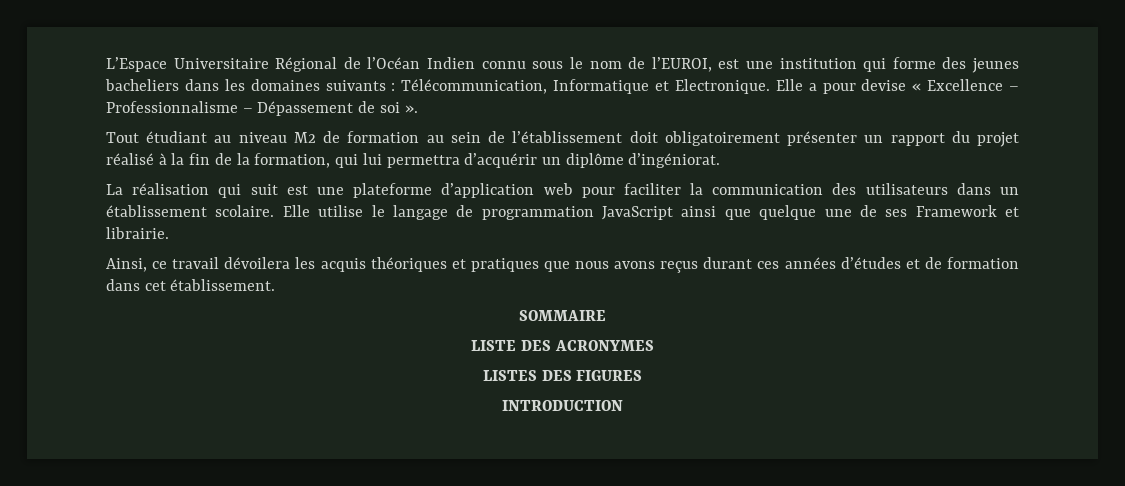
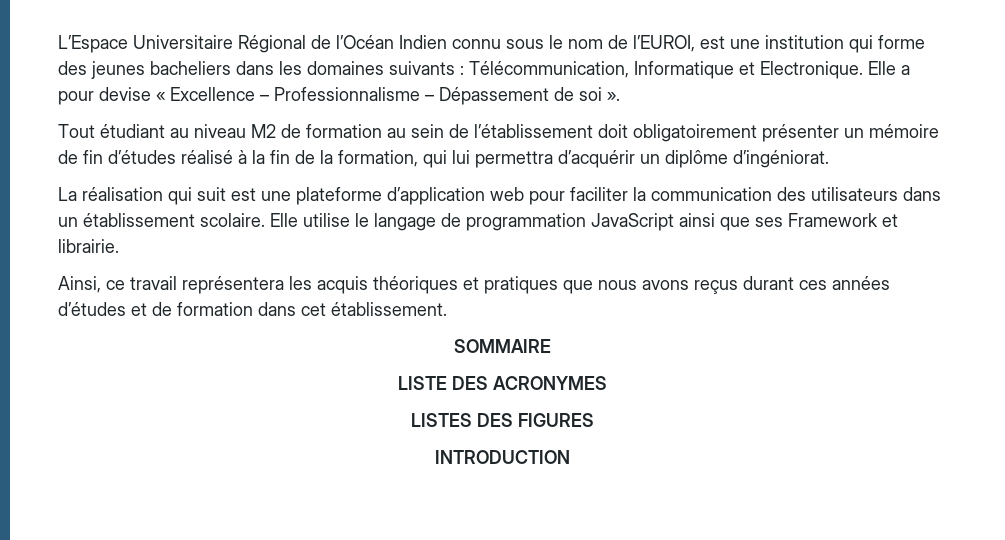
[890,131,1020,147] rapport du projet -> [869,124,939,138] [58,150,176,164] mémoire de fin d’études
[759,205,877,220] quelque une de -> (750, 224) none
[224,257,291,269] dévoilera -> [182,276,284,294] représentera

